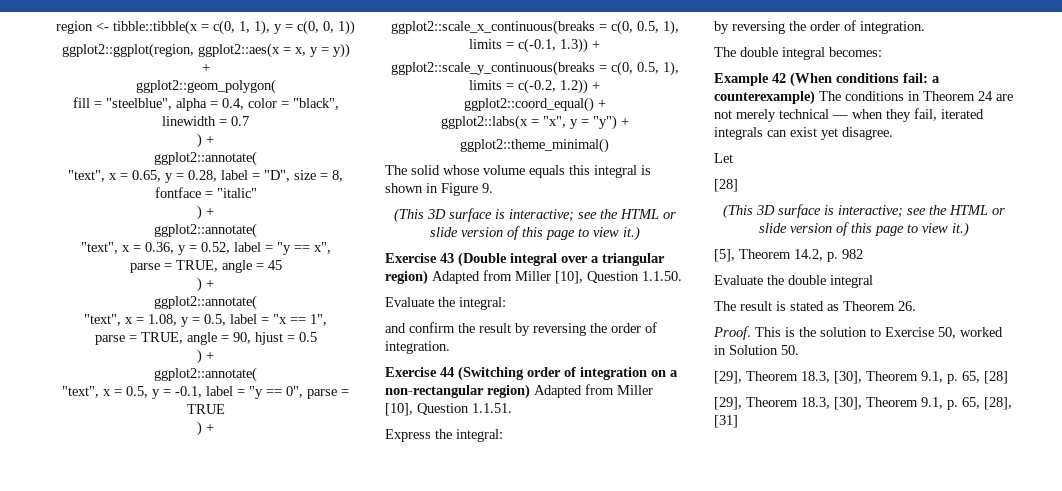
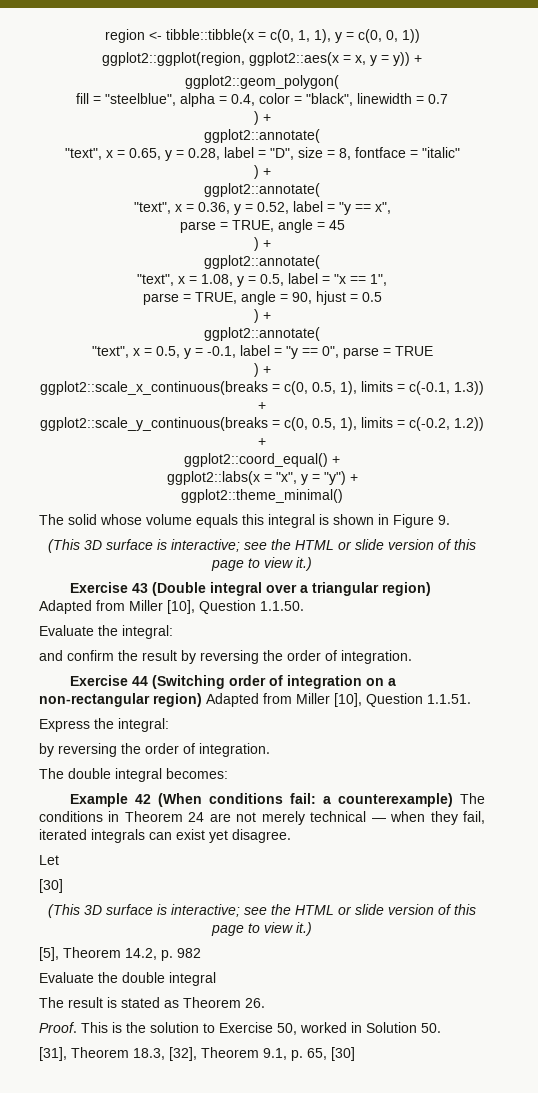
[714,179,738,192] [28] -> [39,879,63,893] [30]
[714,371,1008,384] [714,397,1012,410] [714,415,738,428] [29], Theorem 18.3, [30], Theorem 9.1, p. 65, [28] // [29], Theorem 18.3, [30], Theorem 9.1, p. 65, [28], [31] -> [39,1047,355,1061] [31], Theorem 18.3, [32], Theorem 9.1, p. 65, [30]

